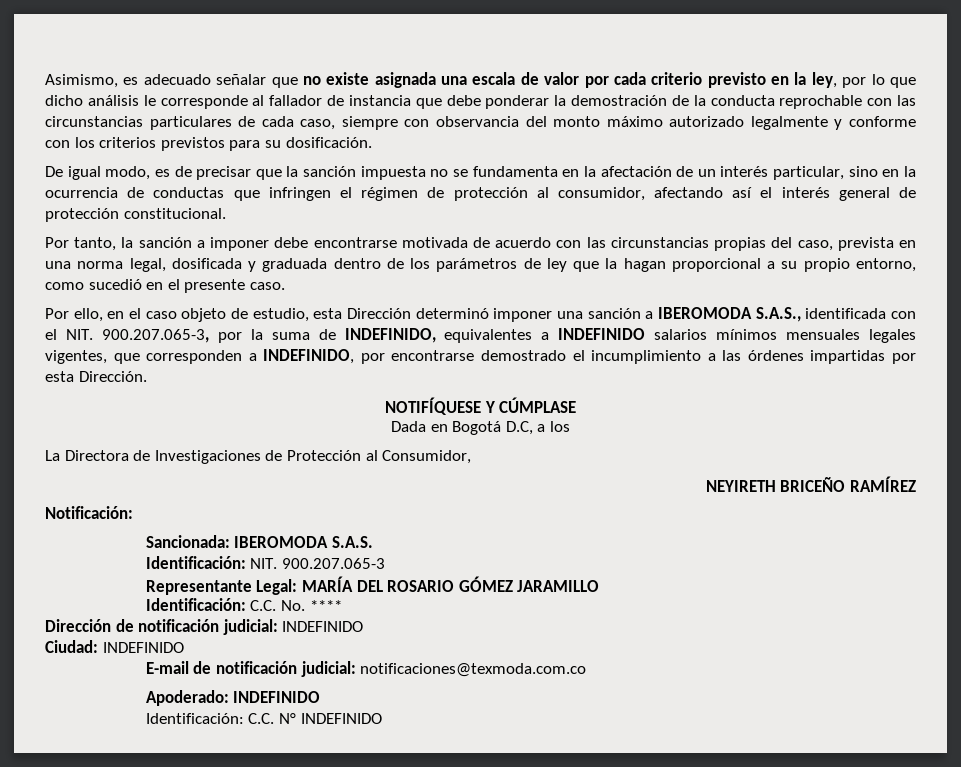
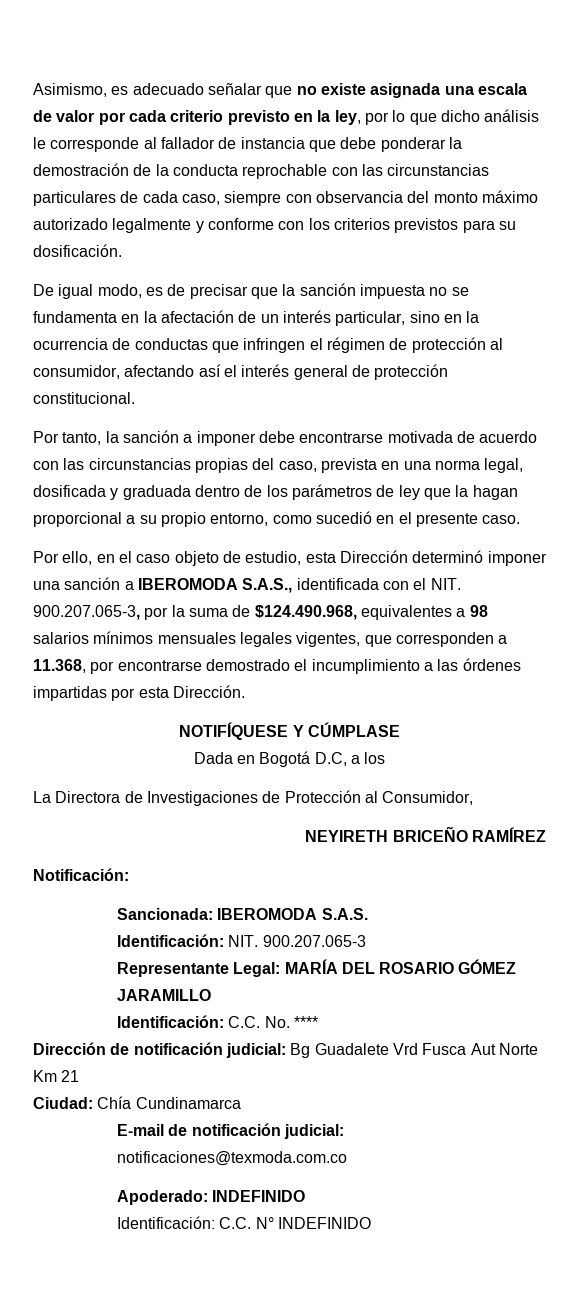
[344,328,436,343] INDEFINIDO, -> [254,605,357,620] $124.490.968,
[558,328,646,340] INDEFINIDO -> [469,605,488,617] 98
[263,349,355,364] INDEFINIDO, -> [33,659,86,673] 11.368,
[282,621,364,632] INDEFINIDO -> [290,1043,538,1058] [33,1070,80,1082] Bg Guadalete Vrd Fusca Aut Norte Km 21
[102,642,184,653] INDEFINIDO -> [97,1096,241,1109] Chía Cundinamarca

